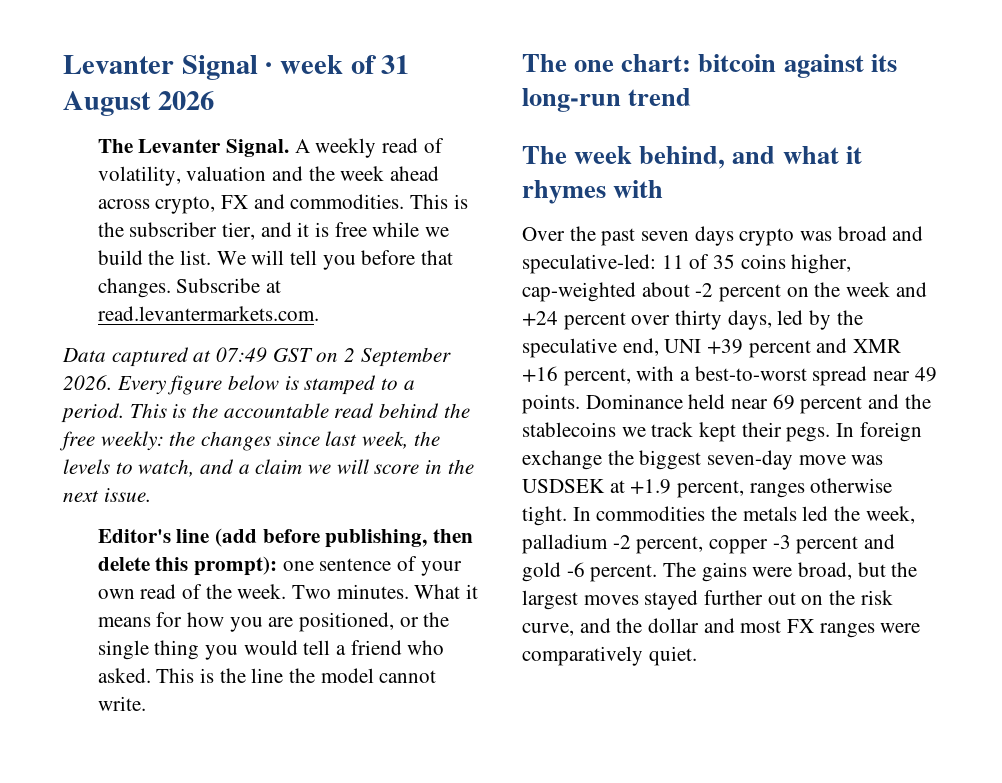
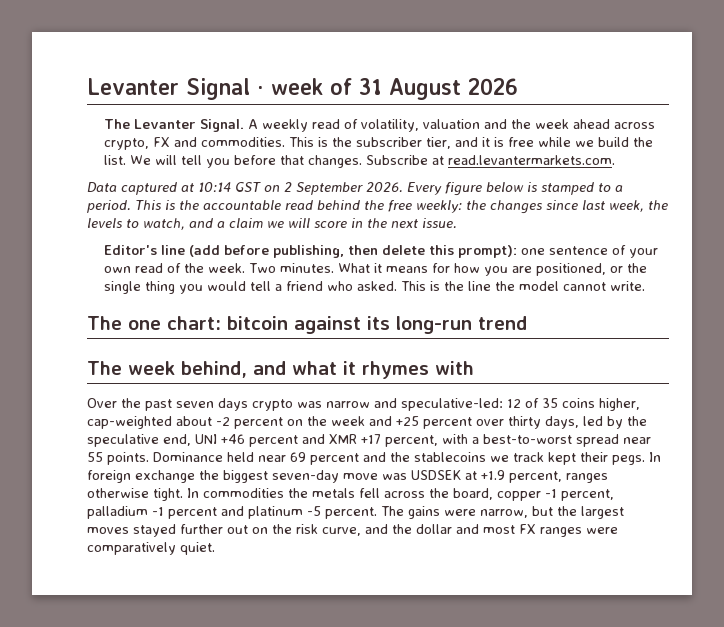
[216,347,268,362] 07:49 -> [198,182,231,193] 10:14
[837,226,887,241] broad -> [326,401,370,408] narrow
[661,255,684,269] 11 -> [507,399,521,408] 12
[522,311,558,326] +24 -> [396,416,419,426] +25
[707,339,744,354] +39 -> [221,434,245,444] +46
[522,366,558,382] +16 -> [361,434,381,444] +17
[914,367,937,382] 49 -> [87,452,103,462] 55
[802,506,915,524] [522,534,896,554] [522,562,585,582] led the week, palladium -2 percent, copper -3 percent and gold -6 -> [359,488,614,501] [87,506,321,519] fell across the board, copper -1 percent, palladium -1 percent and platinum -5
[798,562,853,580] broad, -> [480,509,528,518] narrow,

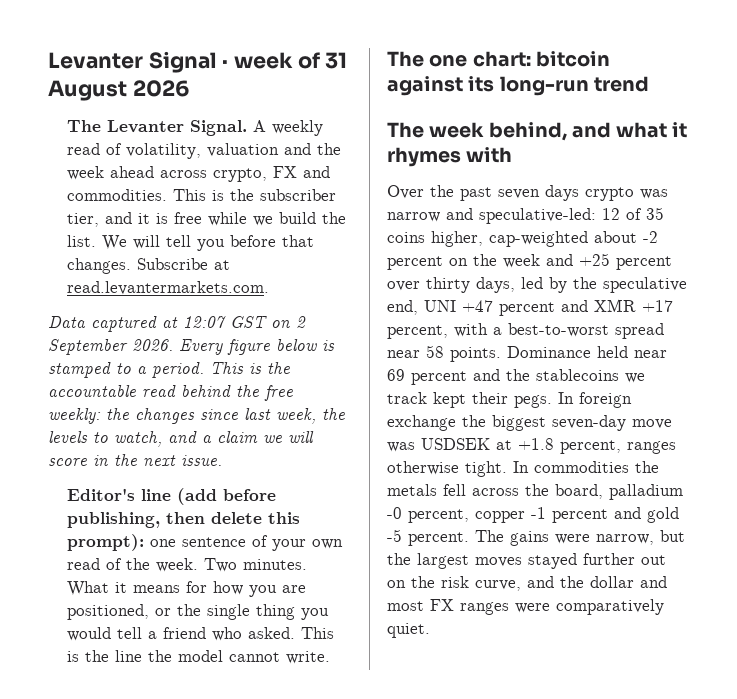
[198,182,231,193] 10:14 -> [183,316,226,328] 12:07
[221,434,245,444] +46 -> [462,300,493,312] +47
[87,452,103,462] 55 -> [426,345,444,358] 58
[481,470,505,480] +1.9 -> [518,438,554,450] +1.8
[497,489,614,501] [87,506,148,519] copper -1 percent, palladium -> [609,484,683,500] [387,507,525,523] palladium -0 percent, copper
[248,506,303,519] platinum -> [647,507,679,523] gold

